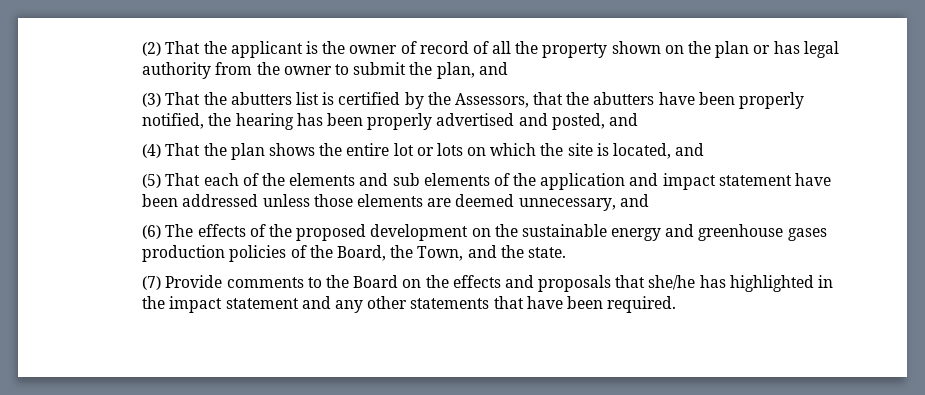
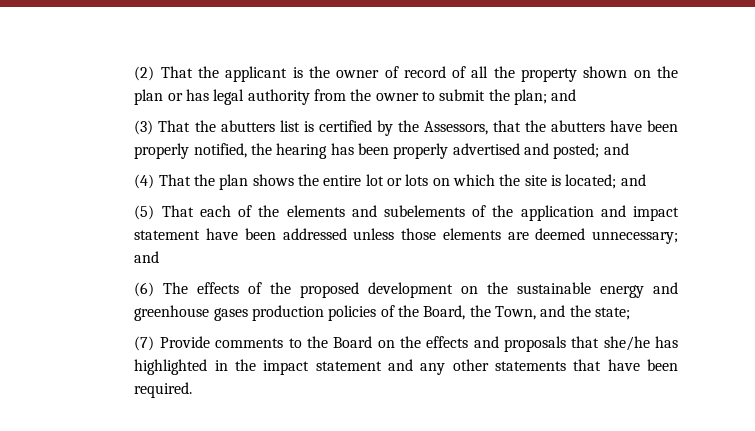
[436,62,475,79] plan, -> [513,89,547,105] plan;
[551,113,605,130] posted, -> [553,143,600,159] posted;
[613,143,672,159] located, -> [565,174,617,189] located;
[392,173,490,186] sub elements -> [383,205,465,217] subelements
[518,198,616,211] unnecessary, -> [591,231,678,244] unnecessary;
[527,247,566,258] state. -> [594,307,630,320] state;

